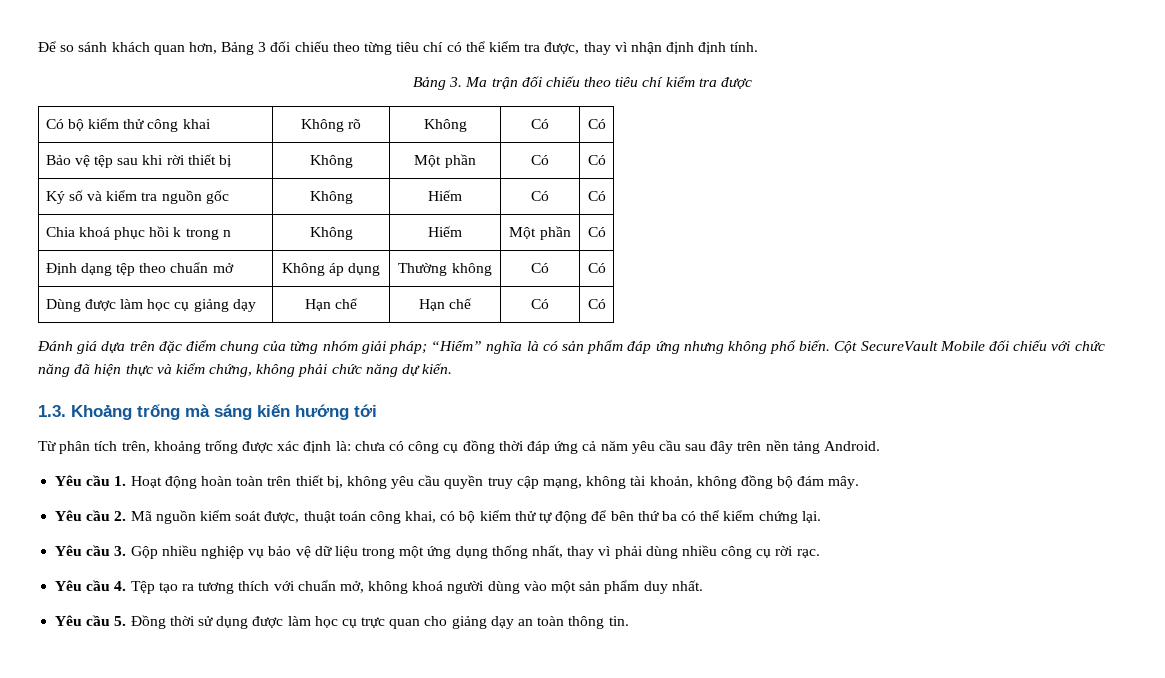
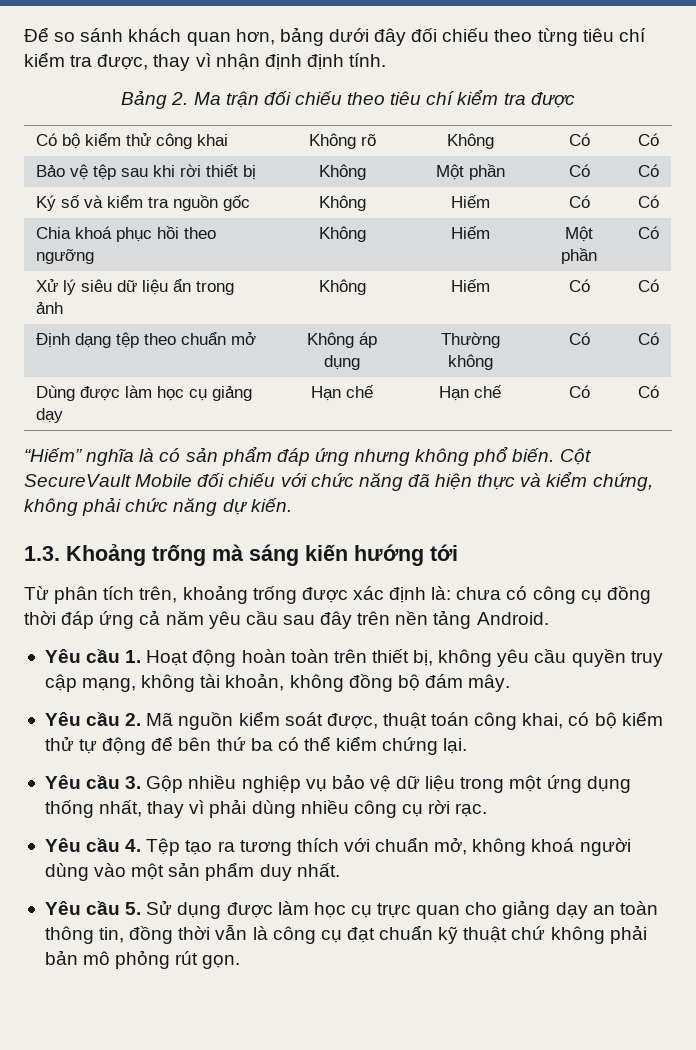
[221,42,267,55] Bảng 3 -> [279,27,407,46] bảng dưới đây
[446,41,485,52] có thể -> (646, 35) none
[449,77,463,87] 3. -> [171,92,189,105] 2.
[173,227,231,240] k trong n -> [184,227,217,239] [36,249,95,264] theo ngưỡng
(606, 232) none -> [36,279,235,295] [36,302,64,314] [318,279,366,295] [450,279,490,292] [568,279,590,292] [637,279,659,292] // Xử lý siêu dữ liệu ẩn trong ảnh | Không | Hiếm | Có | Có
[37,340,428,354] Đánh giá dựa trên đặc điểm chung của từng nhóm giải pháp; -> (659, 391) none
[130,615,213,629] Đồng thời sử -> [146,900,173,915] Sử
[608,616,629,626] tin. -> [99,924,647,944] [44,950,241,969] tin, đồng thời vẫn là công cụ đạt chuẩn kỹ thuật chứ không phải bản mô phỏng rút gọn.

